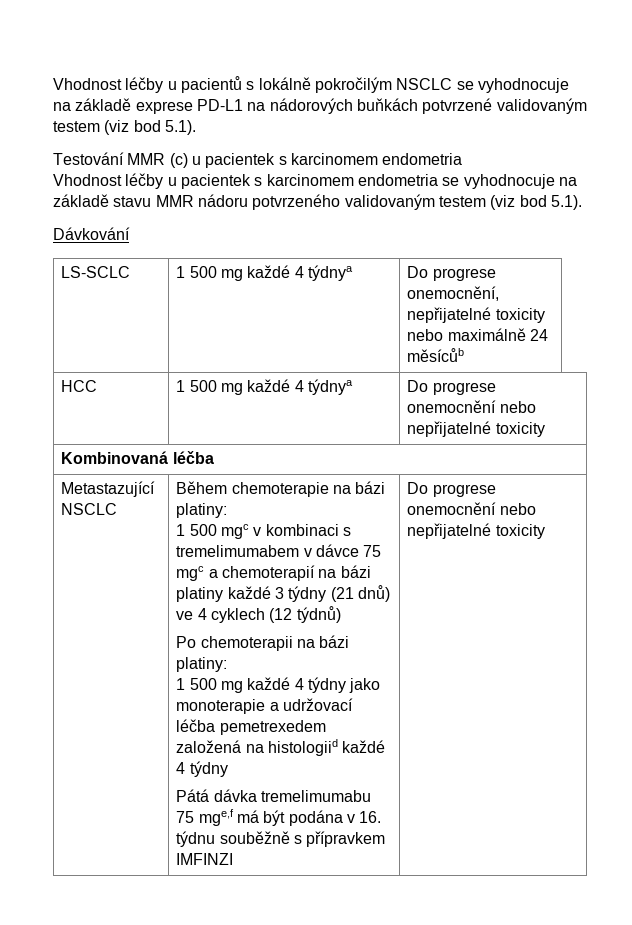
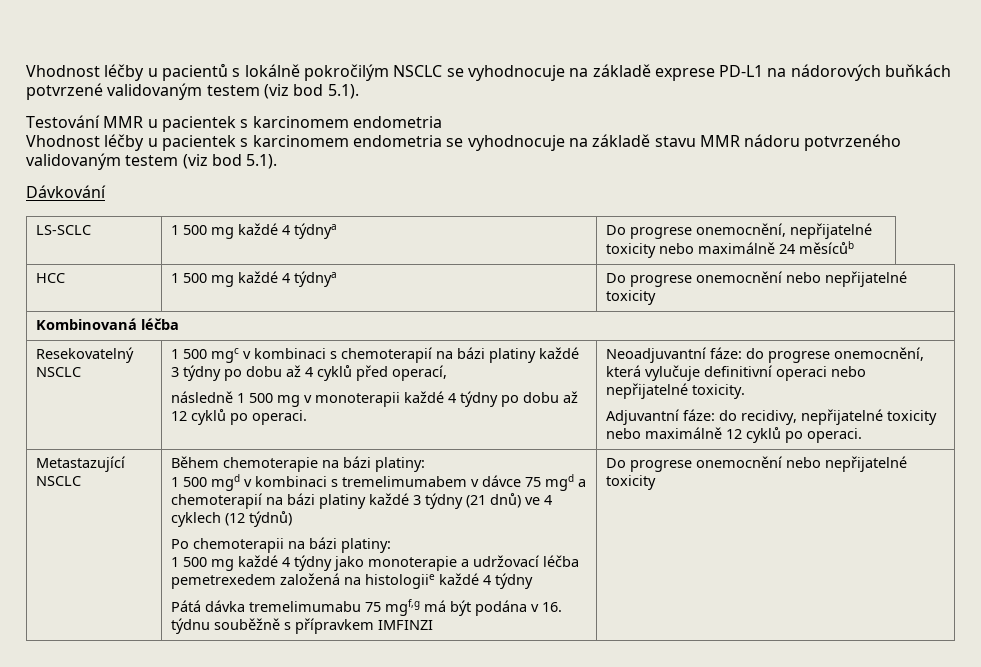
[169,153,188,168] (c) -> (144, 122) none
(214, 457) none -> [36,347,135,363] [36,367,82,377] [171,347,580,363] [171,365,448,381] [171,391,579,407] [171,409,308,425] [606,347,925,363] [606,365,867,381] [606,383,746,399] [606,409,938,425] [606,427,863,443] // Resekovatelný NSCLC | 1 500 mgc v kombinaci s chemoterapií na bázi platiny každé 3 týdny po dobu až 4 cyklů před operací, // následně 1 500 mg v monoterapii každé 4 týdny po dobu až 12 cyklů po operaci. | Neoadjuvantní fáze: do progrese onemocnění, která vylučuje definitivní operaci nebo nepřijatelné toxicity. // Adjuvantní fáze: do recidivy, nepřijatelné toxicity nebo maximálně 12 cyklů po operaci.
[221,524,250,539] mgc -> [211,474,241,491] mgd
[176,566,205,581] mgc -> [545,474,575,491] mgd
[268,739,339,756] histologiid -> [365,574,436,589] histologiie
[198,809,234,826] mge,f -> [385,599,421,616] mgf,g

